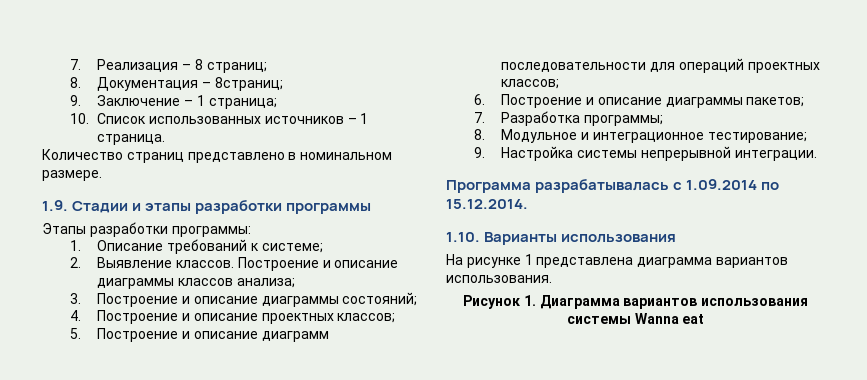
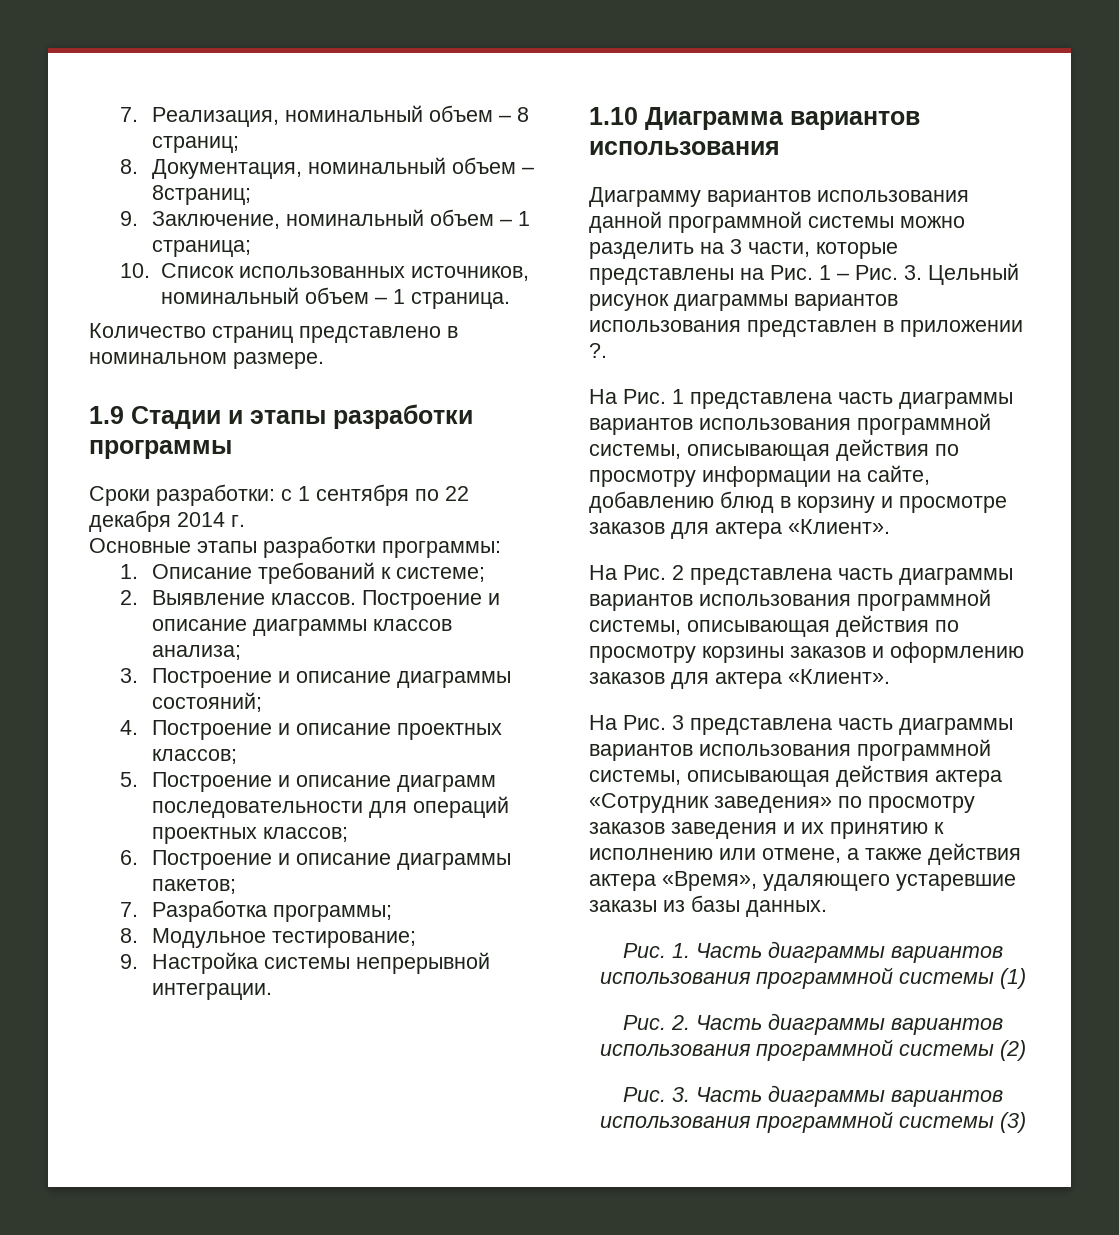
[69,59,179,72] 7. Реализация -> [120,105,493,127] 7. Реализация, номинальный объем
[97,77,199,91] Документация -> [151,157,516,179] Документация, номинальный объем
[97,95,181,106] Заключение -> [151,209,494,229] Заключение, номинальный объем
[264,116,344,124] источников -> [411,266,530,281] [161,287,370,304] источников, номинальный объем
[42,200,68,211] 1.9. -> [89,406,124,424] 1.9
[42,223,86,234] Этапы -> [89,484,469,506] [89,510,245,532] [89,538,257,553] Сроки разработки: с 1 сентября по 22 декабря 2014 г. // Основные этапы
[581,132,704,143] и интеграционное -> (266, 938) none
[446,179,780,193] [446,199,528,209] [446,232,677,245] [446,254,788,268] [446,275,552,283] [462,295,809,309] [566,313,705,324] Программа разрабатывалась с 1.09.2014 по 15.12.2014. // 1.10. Варианты использования // На рисунке 1 представлена диаграмма вариантов использования. // Рисунок 1. Диаграмма вариантов использования системы Wanna eat -> [589,107,920,130] [589,141,780,155] [589,187,969,207] [589,211,965,233] [589,239,898,259] [589,263,1019,285] [589,294,898,311] [589,320,1023,337] [589,343,607,358] [589,389,1013,409] [589,413,991,435] [589,439,959,461] [589,465,930,487] [589,491,1007,513] [589,519,890,539] [589,565,1013,585] [589,589,991,611] [589,615,959,637] [589,642,1024,663] [589,669,890,689] [589,715,1013,735] [589,739,991,761] [589,765,1002,787] [589,793,975,813] [589,822,944,839] [589,843,1021,865] [589,871,1016,891] [589,895,827,917] [623,941,1003,963] [600,967,1026,989] [623,1013,1003,1035] [600,1039,1026,1061] [623,1085,1003,1107] [600,1111,1026,1133] 1.10 Диаграмма вариантов использования // Диаграмму вариантов использования данной программной системы можно разделить на 3 части, которые представлены на Рис. 1 – Рис. 3. Цельный рисунок диаграммы вариантов использования представлен в приложении ?. // На Рис. 1 представлена часть диаграммы вариантов использования программной системы, описывающая действия по просмотру информации на сайте, добавлению блюд в корзину и просмотре заказов для актера «Клиент». // На Рис. 2 представлена часть диаграммы вариантов использования программной системы, описывающая действия по просмотру корзины заказов и оформлению заказов для актера «Клиент». // На Рис. 3 представлена часть диаграммы вариантов использования программной системы, описывающая действия актера «Сотрудник заведения» по просмотру заказов заведения и их принятию к исполнению или отмене, а также действия актера «Время», удаляющего устаревшие заказы из базы данных. // Рис. 1. Часть диаграммы вариантов использования программной системы (1) // Рис. 2. Часть диаграммы вариантов использования программной системы (2) // Рис. 3. Часть диаграммы вариантов использования программной системы (3)

